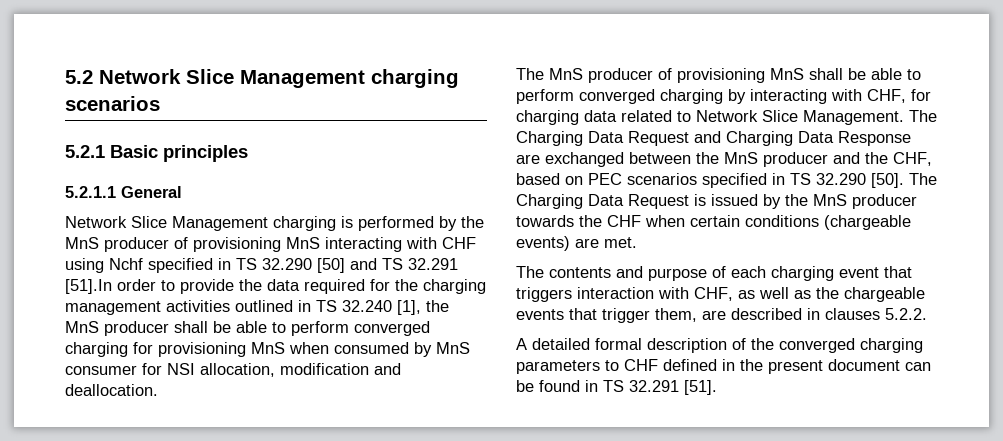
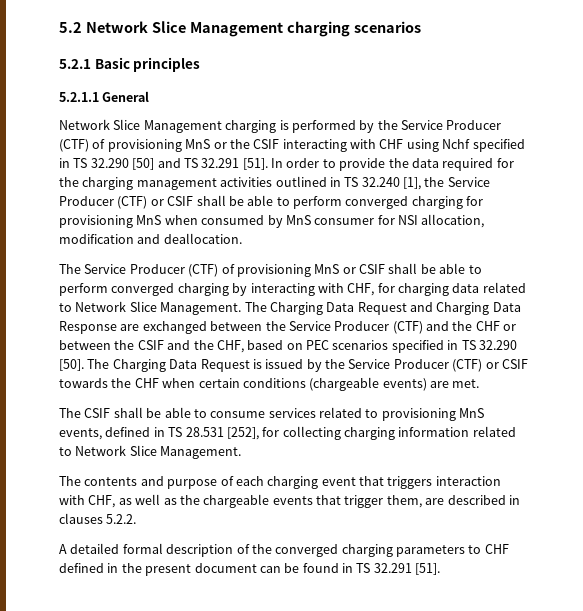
[65,237,320,252] MnS producer of provisioning MnS -> [401,120,502,130] [59,139,280,152] Service Producer (CTF) of provisioning MnS or the CSIF
[65,279,112,294] [51].In -> [242,158,283,170] [51]. In
[65,321,169,336] MnS producer -> [447,177,490,187] [59,196,194,209] Service Producer (CTF) or CSIF
[549,68,804,83] MnS producer of provisioning MnS -> [84,264,385,277] Service Producer (CTF) of provisioning MnS or CSIF
[724,152,828,167] MnS producer -> [288,321,517,334] [59,340,164,350] Service Producer (CTF) and the CHF or between the CSIF
[813,194,917,209] MnS producer -> [348,359,528,372] Service Producer (CTF) or CSIF
(637, 242) none -> [59,407,485,421] [59,426,516,440] [59,445,242,459] // The CSIF shall be able to consume services related to provisioning MnS events, defined in TS 28.531 [252], for collecting charging information related to Network Slice Management.

